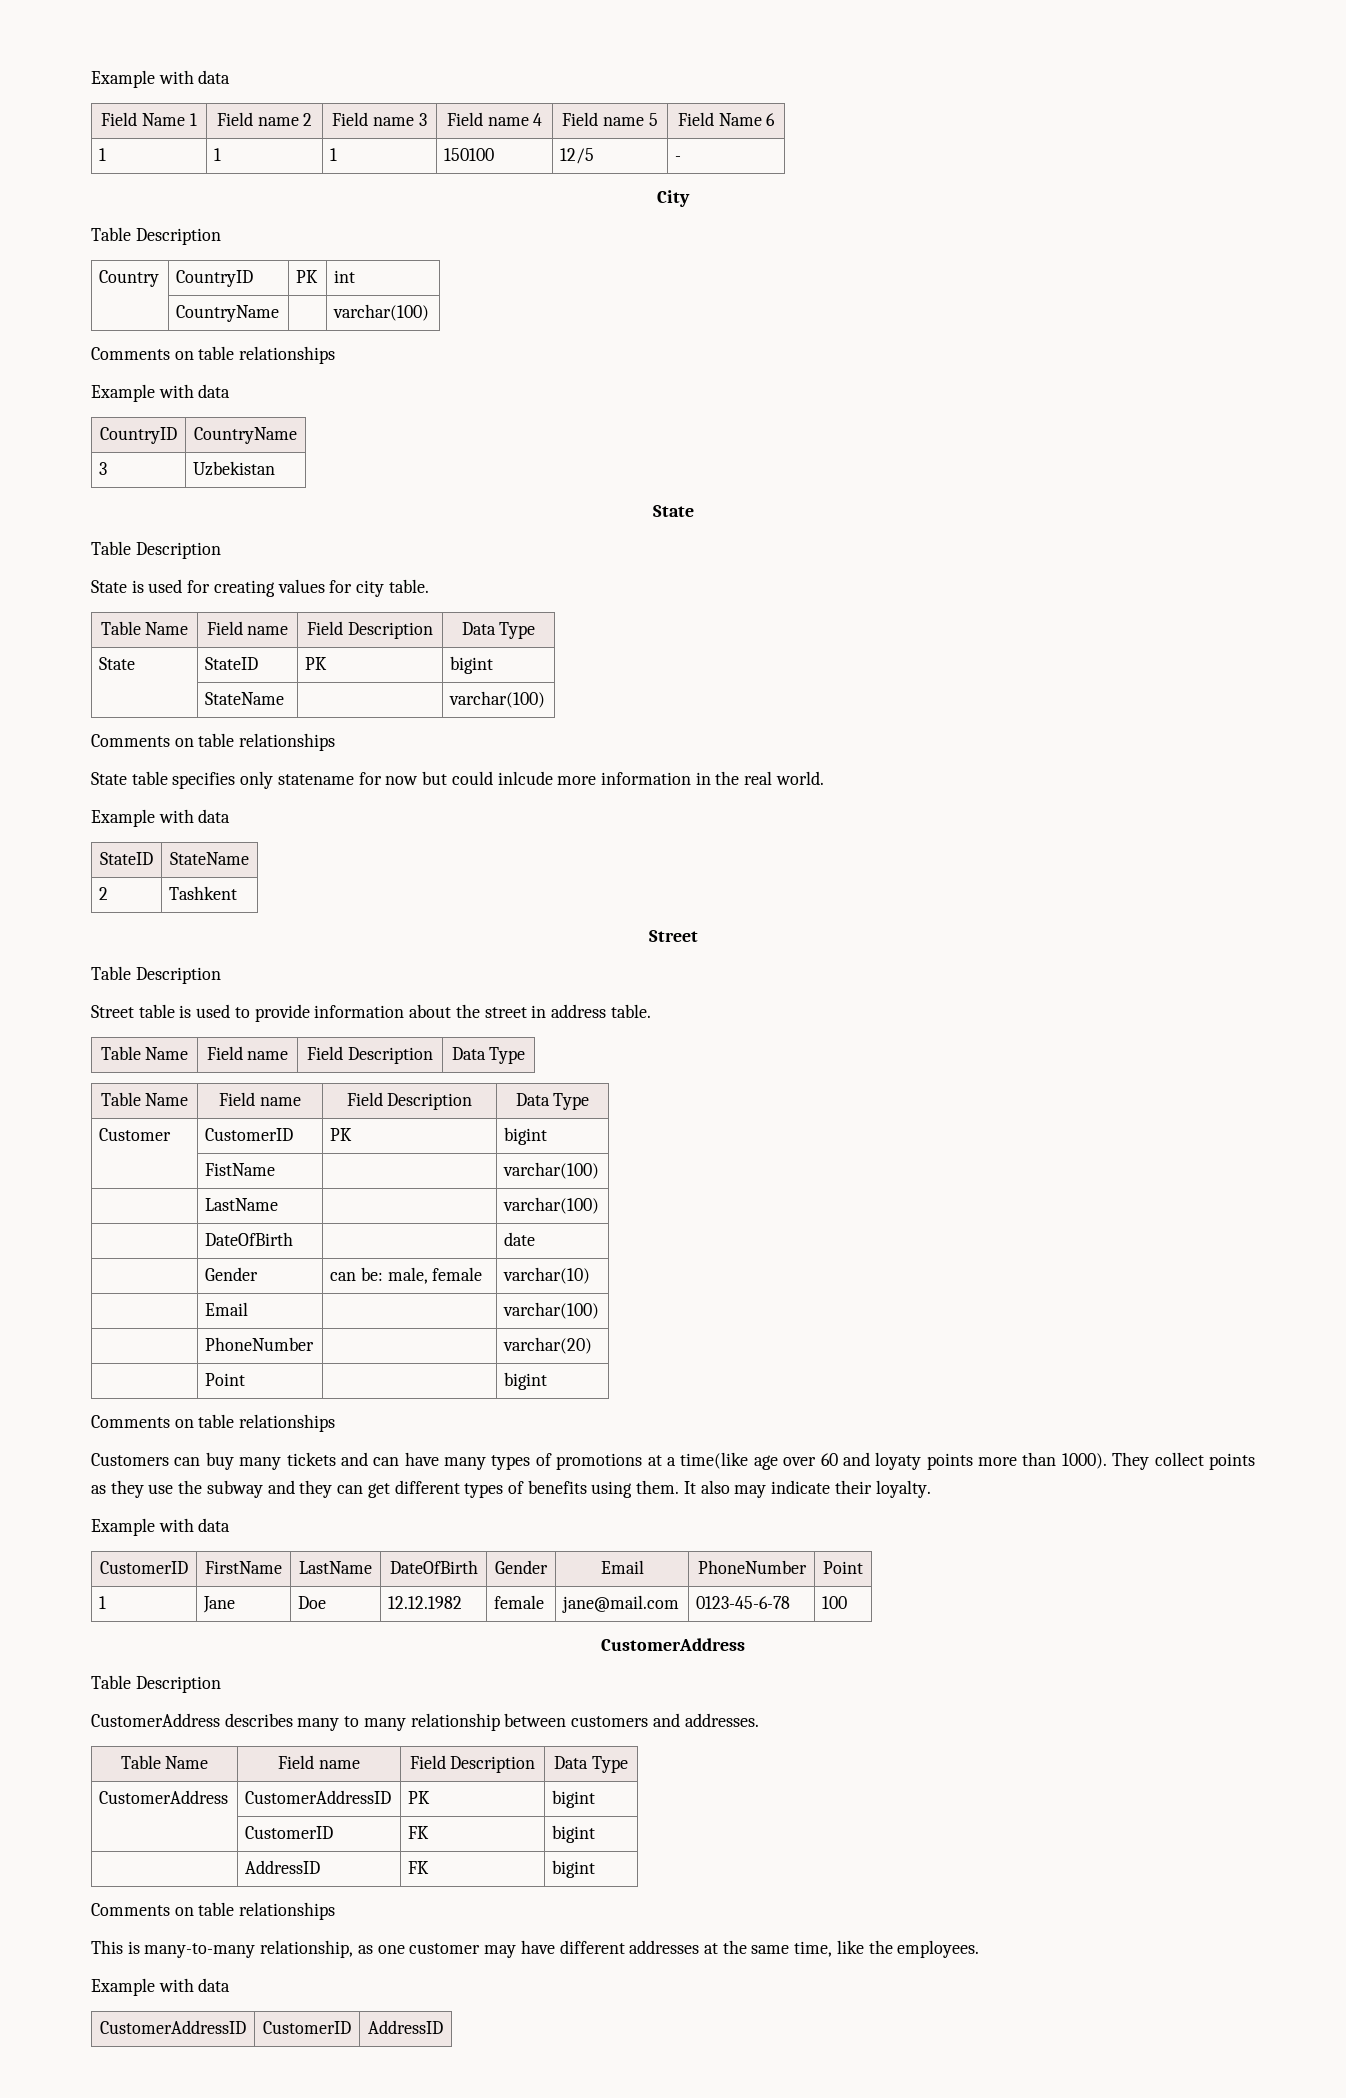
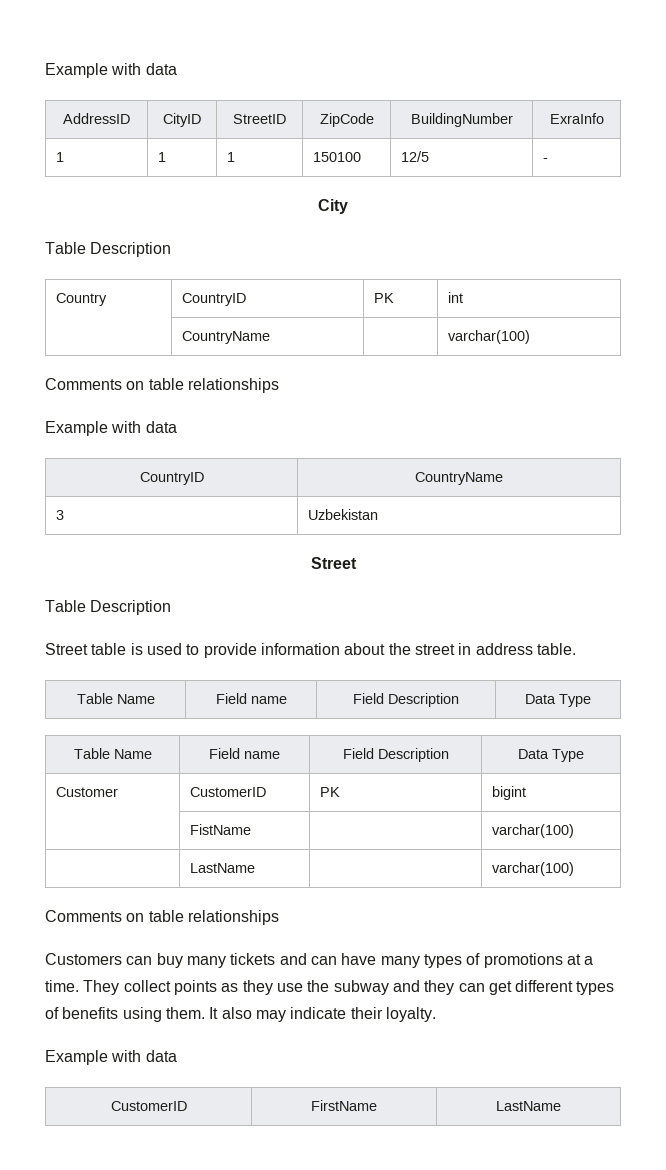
[91,70,231,88] [101,112,197,126] [216,112,313,126] [332,112,427,126] [446,112,543,126] [562,112,658,126] [677,112,776,126] Example with data // Field Name 1 | Field name 2 | Field name 3 | Field name 4 | Field name 5 | Field Name 6 -> [45,63,177,78] [63,113,130,124] [163,113,201,127] [233,114,286,124] [319,113,374,127] [410,113,513,127] [549,113,604,124] Example with data // AddressID | CityID | StreetID | ZipCode | BuildingNumber | ExraInfo
[652,505,694,517] [91,541,221,559] [91,579,429,597] [100,621,189,635] [206,621,289,635] [307,621,433,639] [461,622,536,639] [99,657,136,670] [205,657,259,670] [305,657,328,670] [450,656,494,674] [205,692,285,705] [449,691,546,708] [91,733,336,751] [91,771,824,789] [91,809,231,827] [100,852,153,865] [170,852,249,865] [99,887,109,900] [169,886,238,900] // State // Table Description // State is used for creating values for city table. // Table Name | Field name | Field Description | Data Type // State | StateID | PK | bigint // | StateName | | varchar(100) // Comments on table relationships // State table specifies only statename for now but could inlcude more information in the real world. // Example with data // StateID | StateName // 2 | Tashkent -> (378, 514) none
[205,1232,294,1246] [504,1232,536,1246] [205,1267,259,1281] [330,1267,483,1284] [503,1267,591,1284] [205,1302,249,1316] [503,1302,600,1319] [205,1337,315,1351] [503,1337,593,1354] [205,1373,246,1386] [504,1372,548,1390] // | DateOfBirth | | date // | Gender | can be: male, female | varchar(10) // | Email | | varchar(100) // | PhoneNumber | | varchar(20) // | Point | | bigint -> (574, 869) none
[680,1452,1107,1470] time(like age over 60 and loyaty points more than 1000). -> [45,980,79,992] time.
[389,1560,478,1574] [495,1560,548,1574] [600,1560,644,1574] [697,1560,807,1574] [823,1561,863,1574] [99,1596,107,1609] [203,1596,236,1613] [298,1596,327,1609] [388,1596,463,1609] [494,1595,545,1609] [562,1595,680,1613] [696,1596,791,1609] [822,1596,848,1609] [601,1638,745,1651] [91,1675,221,1693] [91,1713,759,1731] [120,1755,209,1769] [278,1755,360,1769] [409,1755,536,1773] [554,1756,628,1773] [99,1790,229,1804] [245,1790,392,1804] [408,1791,431,1804] [552,1790,596,1808] [245,1826,334,1839] [408,1826,430,1839] [552,1825,596,1843] [245,1860,321,1874] [408,1861,430,1874] [552,1860,596,1878] [91,1902,336,1920] [91,1940,980,1958] [91,1978,231,1996] [100,2020,246,2034] [263,2021,351,2034] [368,2020,443,2034] | DateOfBirth | Gender | Email | PhoneNumber | Point // 1 | Jane | Doe | 12.12.1982 | female | jane@mail.com | 0123-45-6-78 | 100 // CustomerAddress // Table Description // CustomerAddress describes many to many relationship between customers and addresses. // Table Name | Field name | Field Description | Data Type // CustomerAddress | CustomerAddressID | PK | bigint // | CustomerID | FK | bigint // | AddressID | FK | bigint // Comments on table relationships // This is many-to-many relationship, as one customer may have different addresses at the same time, like the employees. // Example with data // CustomerAddressID | CustomerID | AddressID -> (561, 1106) none

